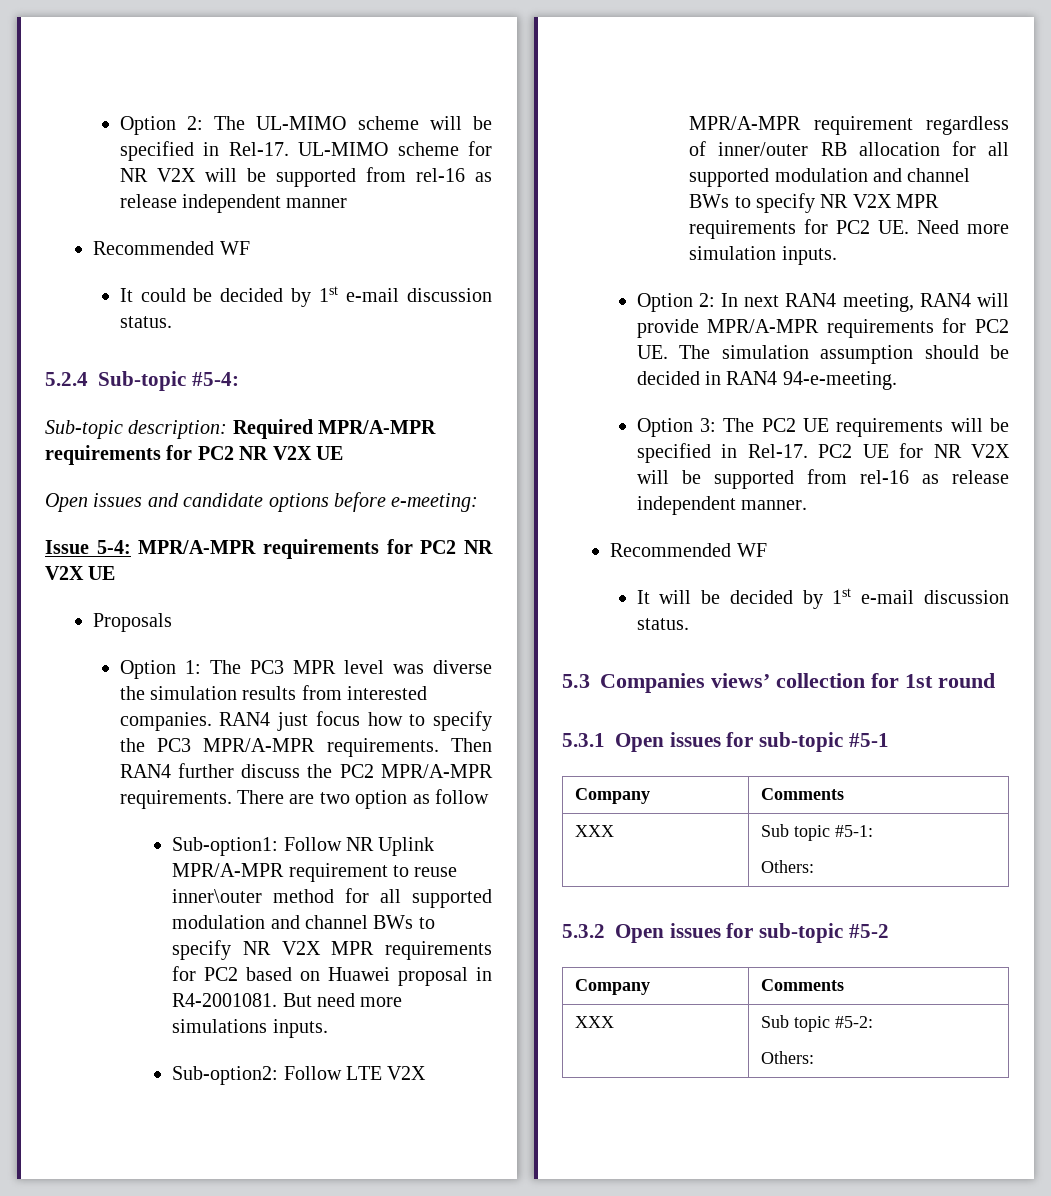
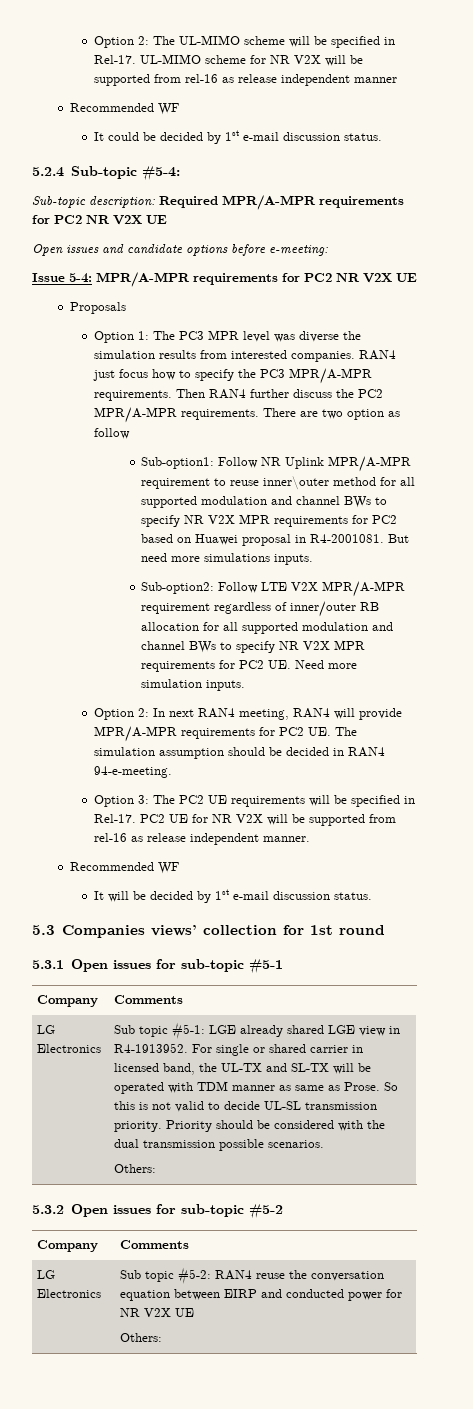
[574,825,614,837] XXX -> [37,1025,56,1034] [37,1044,102,1053] LG Electronics
(873, 831) none -> [209,1025,401,1037] [114,1043,364,1056] [114,1063,372,1075] [114,1081,399,1094] [114,1101,378,1112] [114,1120,386,1132] [114,1139,325,1151] LGE already shared LGE view in R4-1913952. For single or shared carrier in licensed band, the UL-TX and SL-TX will be operated with TDM manner as same as Prose. So this is not valid to decide UL-SL transmission priority. Priority should be considered with the dual transmission possible scenarios.
[574,1016,614,1028] XXX -> [37,1270,56,1279] [37,1289,102,1298] LG Electronics
(873, 1022) none -> [215,1270,385,1281] [120,1289,403,1301] [120,1308,195,1317] RAN4 reuse the conversation equation between EIRP and conducted power for NR V2X UE

